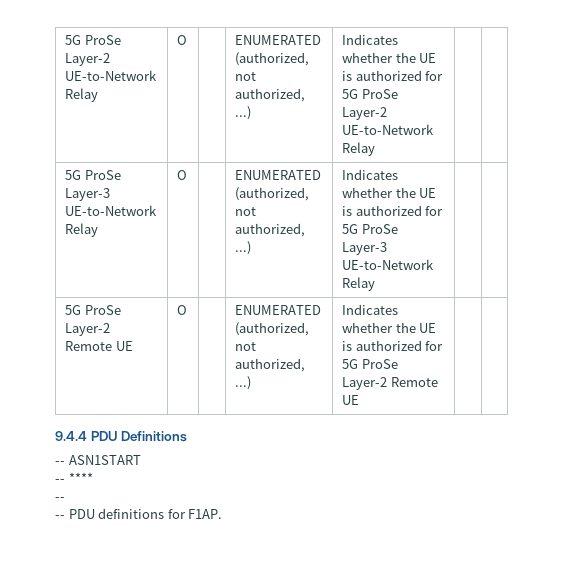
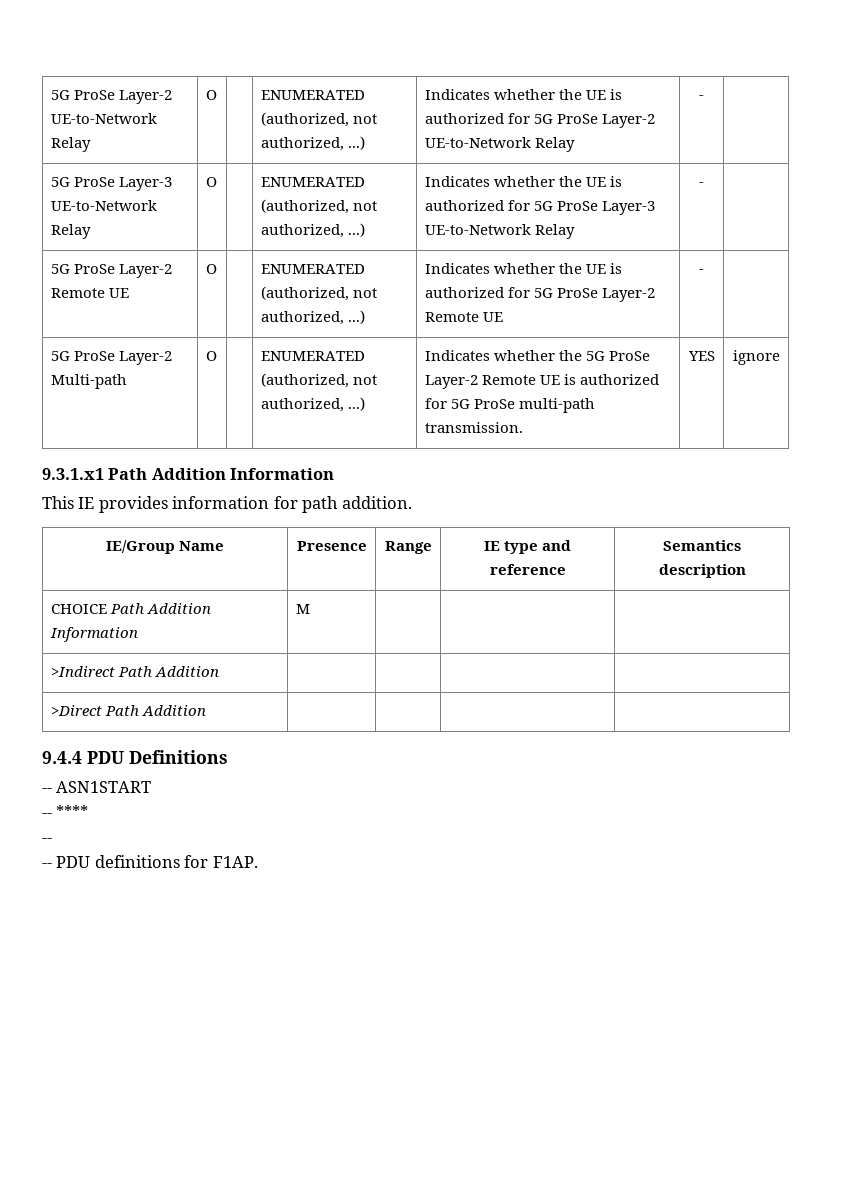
(376, 149) none -> [699,95,704,100] -
(376, 284) none -> [699,182,704,187] -
(360, 400) none -> [699,269,704,274] [50,351,172,365] [50,374,127,389] [205,351,217,361] [260,351,365,361] [260,373,377,388] [260,397,365,412] [424,350,650,361] [424,374,659,389] [424,398,595,413] [424,422,523,433] [687,351,715,361] [732,350,780,365] [42,468,335,480] [42,496,412,513] [105,540,225,554] [296,541,367,551] [384,541,432,554] [483,540,572,554] [489,564,566,575] [663,540,741,551] [658,564,746,578] [50,603,211,614] [49,627,138,642] [295,604,310,614] [50,666,219,677] [50,705,206,716] | - | // 5G ProSe Layer-2 Multi-path | O | | ENUMERATED (authorized, not authorized, ...) | Indicates whether the 5G ProSe Layer-2 Remote UE is authorized for 5G ProSe multi-path transmission. | YES | ignore // 9.3.1.x1 Path Addition Information // This IE provides information for path addition. // IE/Group Name | Presence | Range | IE type and reference | Semantics description // CHOICE Path Addition Information | M | | | // >Indirect Path Addition | | | | // >Direct Path Addition | |

